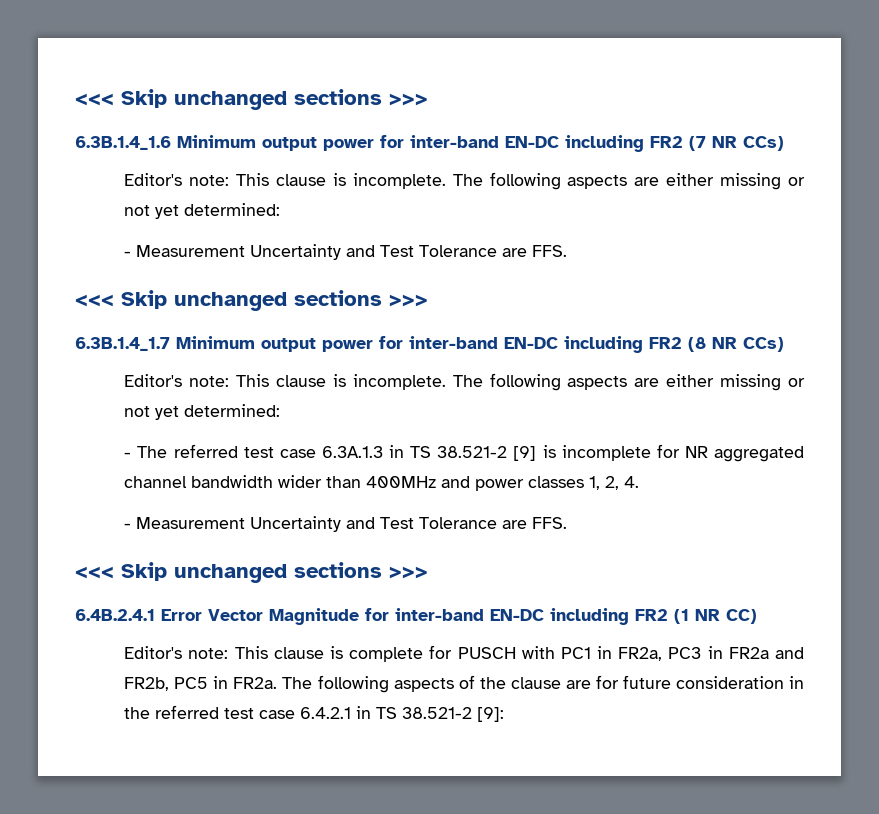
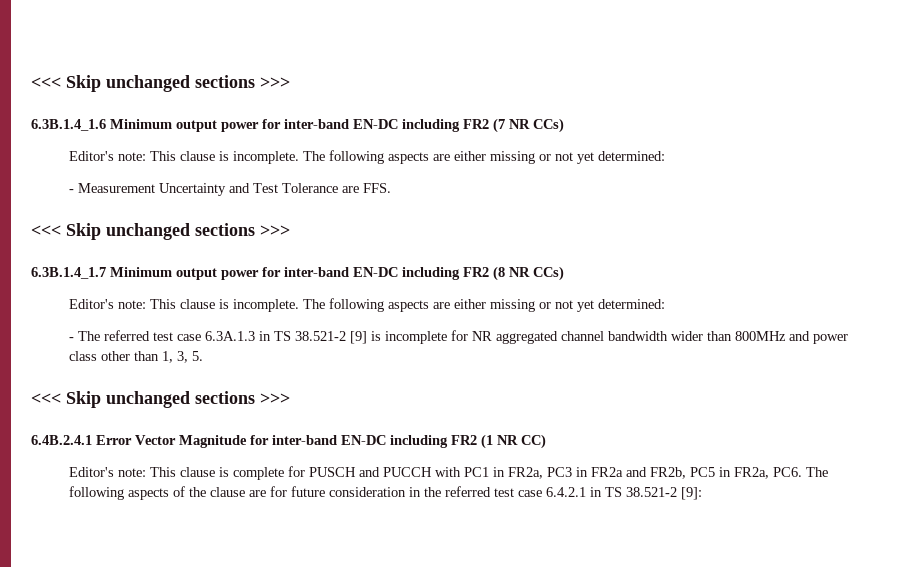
[366,476,437,488] 400MHz -> [734,331,786,341] 800MHz
[528,476,640,490] [124,516,568,532] classes 1, 2, 4. // - Measurement Uncertainty and Test Tolerance are FFS. -> [68,351,203,363] class other than 1, 3, 5.
(516, 653) none -> [358,467,432,477] and PUCCH
[233,677,278,689] FR2a. -> [733,467,802,479] FR2a, PC6.

